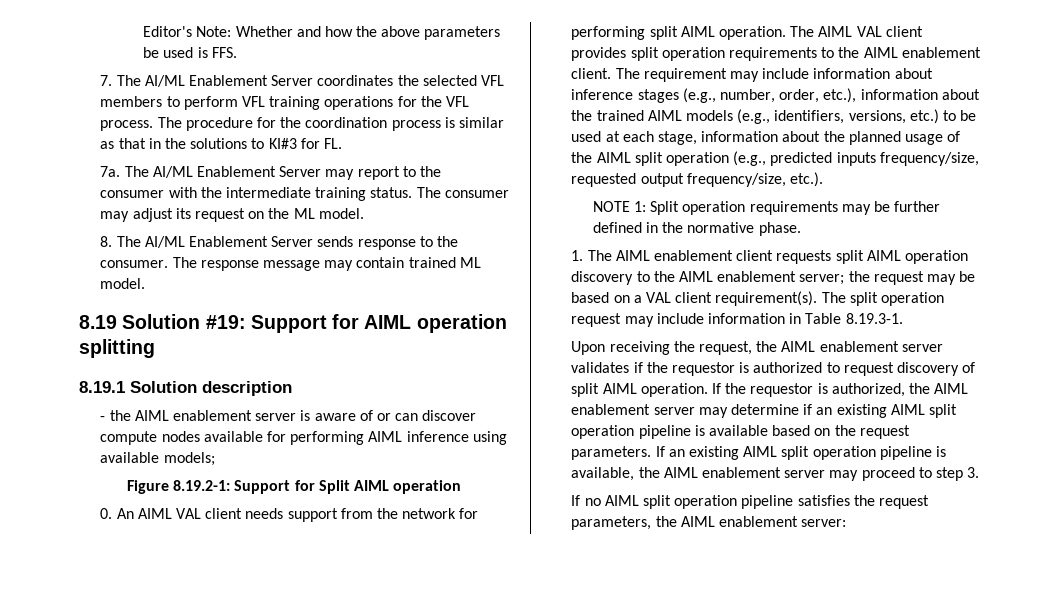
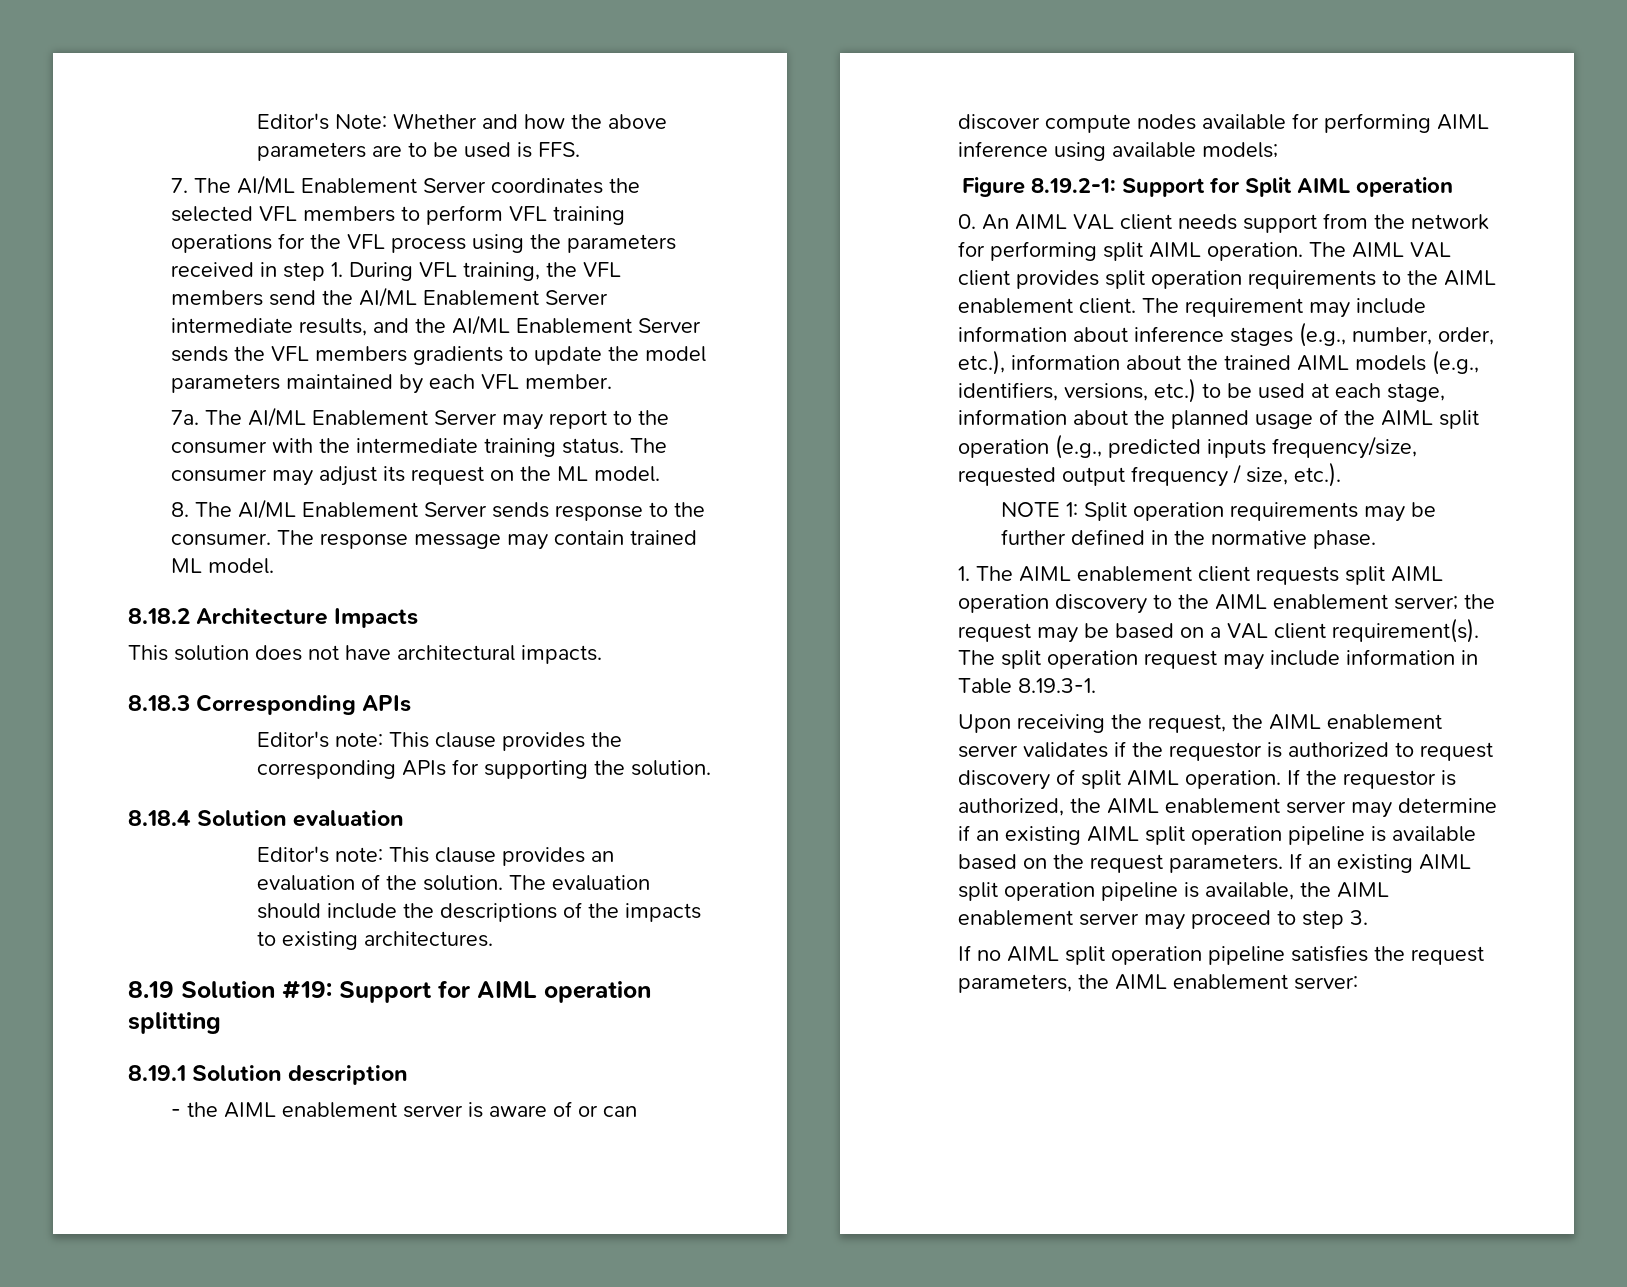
(501, 33) none -> [372,142,428,157] are to
[100,117,504,131] [100,138,342,149] process. The procedure for the coordination process is similar as that in the solutions to KI#3 for FL. -> [391,234,677,253] [171,262,622,281] [171,287,609,307] [171,315,702,336] [171,346,707,365] [171,374,613,394] process using the parameters received in step 1. During VFL training, the VFL members send the AI/ML Enablement Server intermediate results, and the AI/ML Enablement Server sends the VFL members gradients to update the model parameters maintained by each VFL member.
(146, 283) none -> [128,608,419,628] [128,645,602,664] [128,694,412,715] [257,731,623,751] [257,759,712,779] [128,810,405,827] [257,846,615,866] [257,874,651,891] [257,902,702,922] [257,931,494,950] // 8.18.2 Architecture Impacts // This solution does not have architectural impacts. // 8.18.3 Corresponding APIs // Editor's note: This clause provides the corresponding APIs for supporting the solution. // 8.18.4 Solution evaluation // Editor's note: This clause provides an evaluation of the solution. The evaluation should include the descriptions of the impacts to existing architectures.
[686,173,786,187] frequency/size, -> [1131,464,1289,487] frequency / size,

